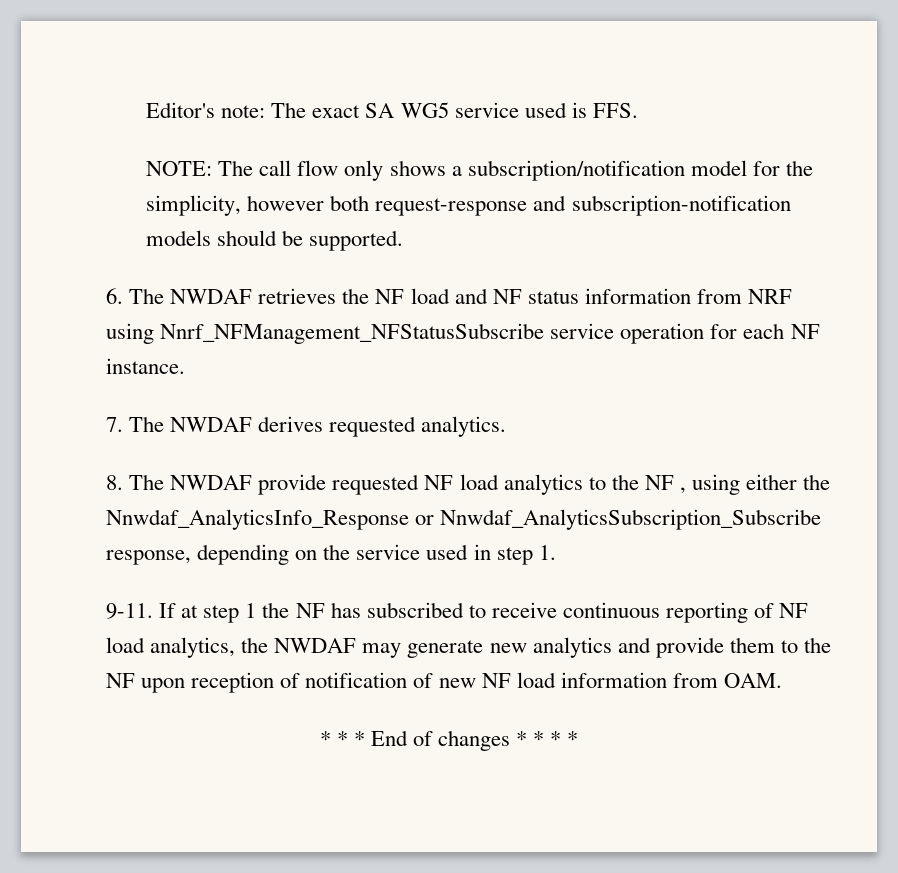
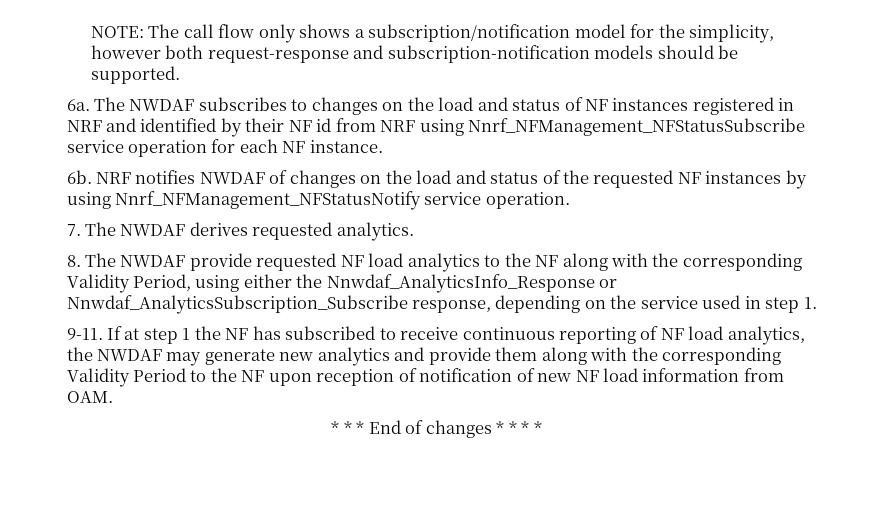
[146,102,638,118] Editor's note: The exact SA WG5 service used is FFS. // -> (90, 32) none
[106,288,691,304] 6. The NWDAF retrieves the NF load and NF status information -> [66,97,795,115] [66,118,332,137] 6a. The NWDAF subscribes to changes on the load and status of NF instances registered in NRF and identified by their NF id
(186, 366) none -> [66,170,807,189] [66,191,570,210] // 6b. NRF notifies NWDAF of changes on the load and status of the requested NF instances by using Nnrf_NFManagement_NFStatusNotify service operation.
[679,487,686,494] , -> [562,253,802,271] [66,274,191,293] along with the corresponding Validity Period,
(775, 645) none -> [541,347,781,365] [66,368,186,387] along with the corresponding Validity Period

